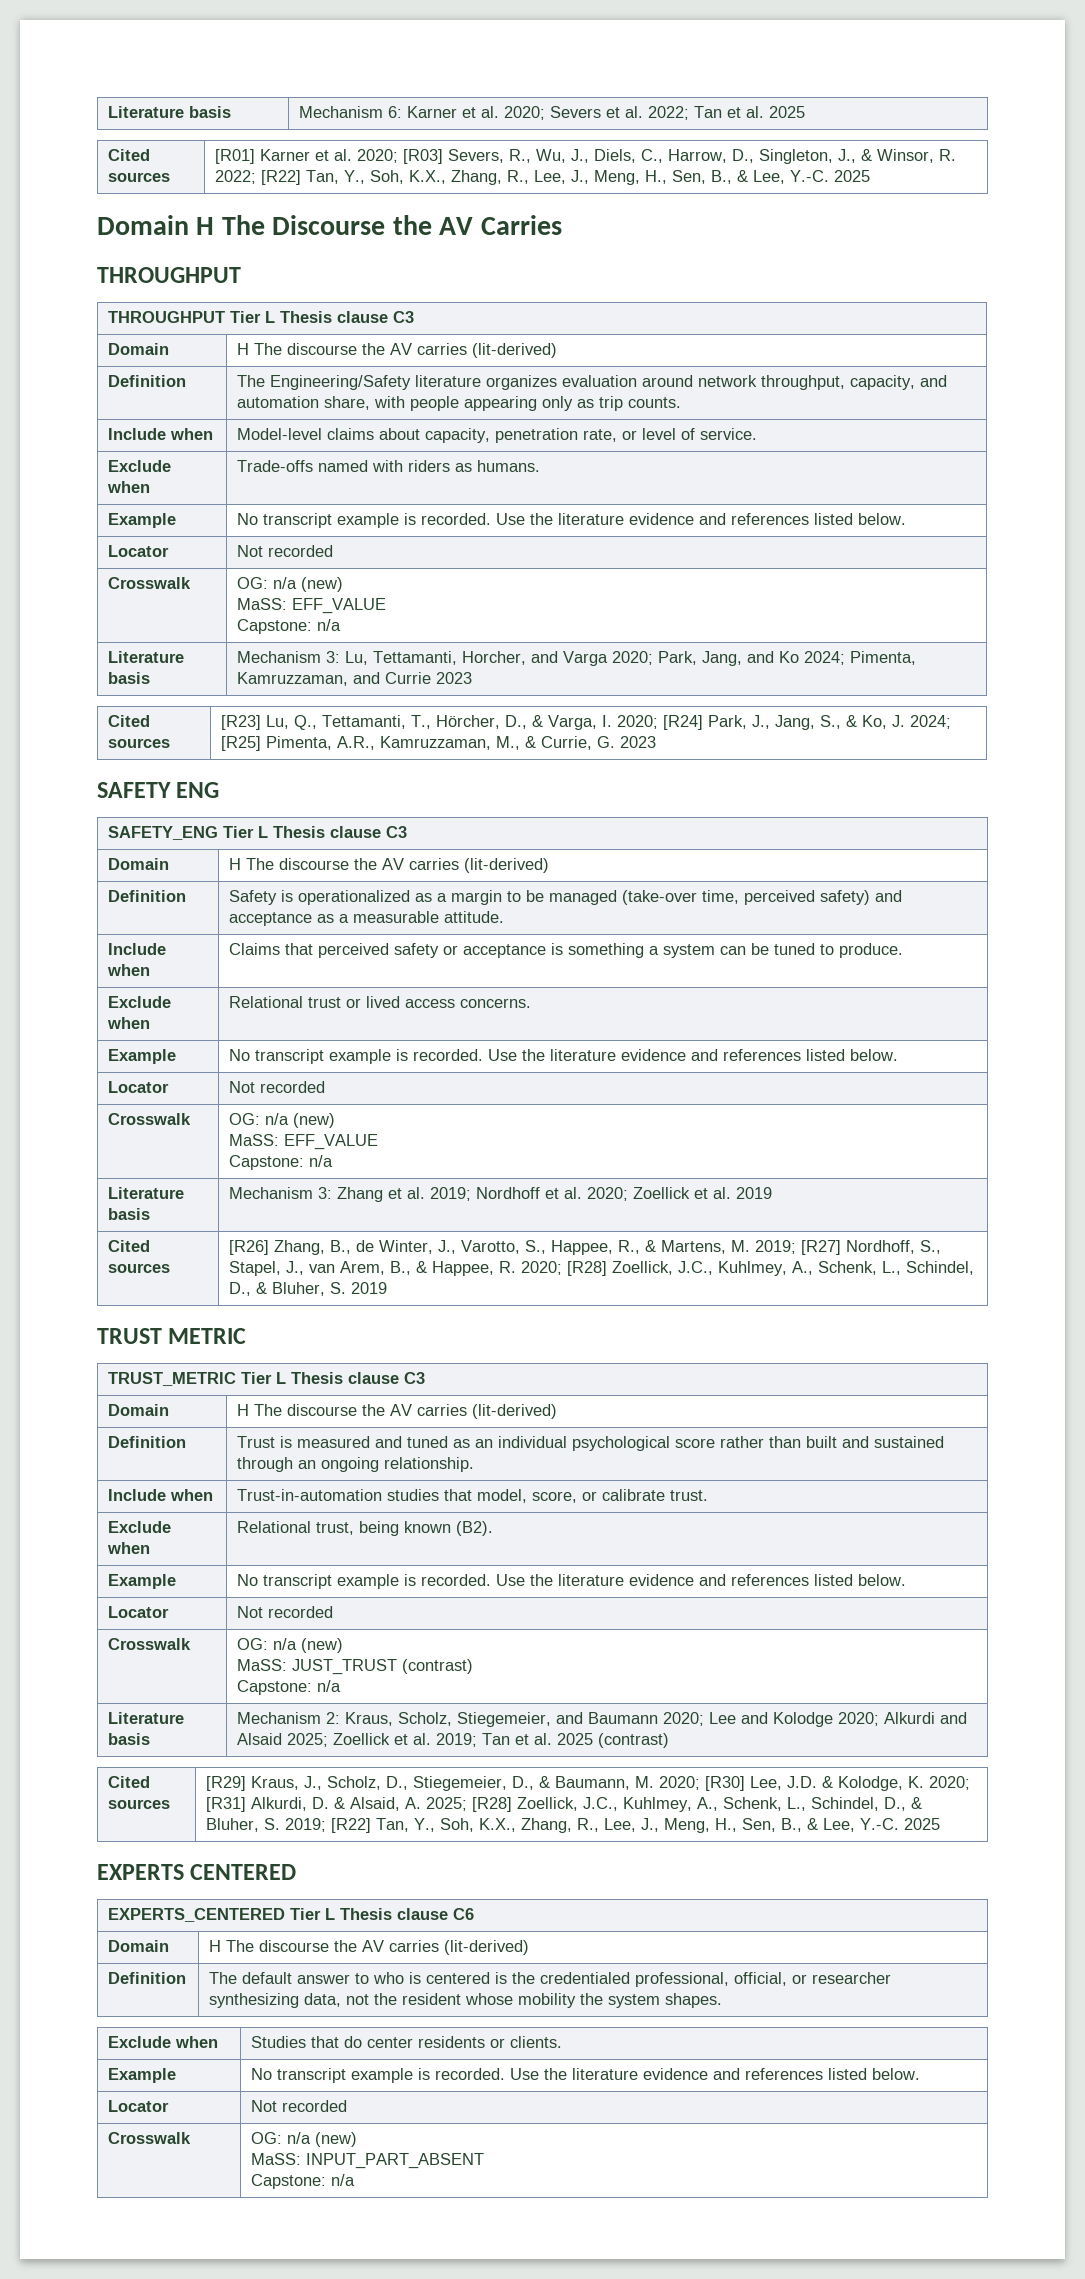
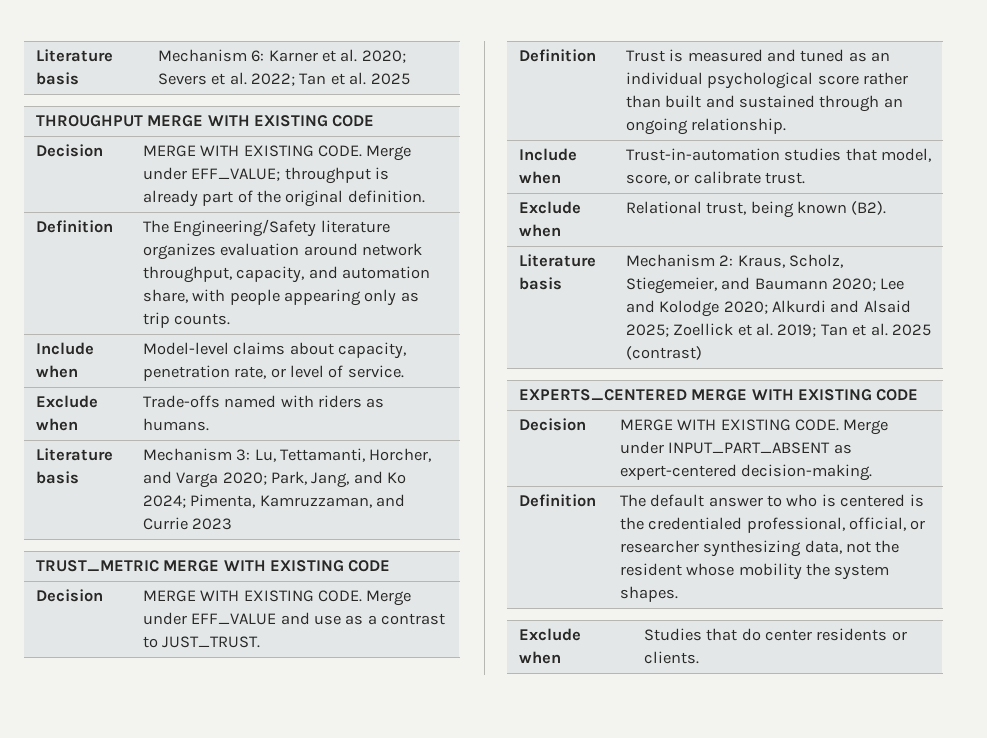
[108,149,151,161] [108,172,171,182] [215,149,957,164] [215,170,871,185] [97,215,562,235] [97,267,241,283] [108,311,415,323] [108,343,170,355] [237,343,558,358] Cited sources | [R01] Karner et al. 2020; [R03] Severs, R., Wu, J., Diels, C., Harrow, D., Singleton, J., & Winsor, R. 2022; [R22] Tan, Y., Soh, K.X., Zhang, R., Lee, J., Meng, H., Sen, B., & Lee, Y.-C. 2025 // Domain H The Discourse the AV Carries // THROUGHPUT // THROUGHPUT Tier L Thesis clause C3 // Domain | H The discourse the AV carries (lit-derived) -> [35,115,375,127] [35,144,103,157] [142,145,412,161] [142,167,390,184] [142,190,425,207] THROUGHPUT MERGE WITH EXISTING CODE // Decision | MERGE WITH EXISTING CODE. Merge under EFF_VALUE; throughput is already part of the original definition.
[108,513,177,528] [237,513,907,528] [108,545,170,557] [237,545,334,557] [108,577,192,589] [237,577,344,592] [237,598,387,614] [237,619,342,634] // Example | No transcript example is recorded. Use the literature evidence and references listed below. // Locator | Not recorded // Crosswalk | OG: n/a (new) // MaSS: EFF_VALUE // Capstone: n/a -> (209, 424) none
[108,715,151,727] [108,738,171,748] [221,715,952,730] [221,736,657,751] [97,782,220,798] [108,826,408,840] [108,858,170,870] [229,858,550,873] [108,890,187,902] [229,890,903,905] [229,911,505,926] [108,943,167,955] [107,964,151,976] [229,943,904,958] [108,996,172,1008] [107,1017,151,1029] [229,996,532,1008] [108,1049,177,1064] [229,1049,899,1064] [108,1081,170,1093] [229,1081,326,1093] [108,1113,192,1125] [229,1113,336,1128] [229,1134,379,1150] [229,1155,334,1170] [108,1187,185,1199] [108,1208,151,1220] [229,1187,773,1202] [108,1240,151,1252] [108,1263,171,1273] [229,1240,942,1255] [229,1261,975,1276] [229,1282,388,1296] [97,1328,247,1344] [108,1372,426,1386] [108,1404,170,1416] [237,1404,558,1419] Cited sources | [R23] Lu, Q., Tettamanti, T., Hörcher, D., & Varga, I. 2020; [R24] Park, J., Jang, S., & Ko, J. 2024; [R25] Pimenta, A.R., Kamruzzaman, M., & Currie, G. 2023 // SAFETY ENG // SAFETY_ENG Tier L Thesis clause C3 // Domain | H The discourse the AV carries (lit-derived) // Definition | Safety is operationalized as a margin to be managed (take-over time, perceived safety) and acceptance as a measurable attitude. // Include when | Claims that perceived safety or acceptance is something a system can be tuned to produce. // Exclude when | Relational trust or lived access concerns. // Example | No transcript example is recorded. Use the literature evidence and references listed below. // Locator | Not recorded // Crosswalk | OG: n/a (new) // MaSS: EFF_VALUE // Capstone: n/a // Literature basis | Mechanism 3: Zhang et al. 2019; Nordhoff et al. 2020; Zoellick et al. 2019 // Cited sources | [R26] Zhang, B., de Winter, J., Varotto, S., Happee, R., & Martens, M. 2019; [R27] Nordhoff, S., Stapel, J., van Arem, B., & Happee, R. 2020; [R28] Zoellick, J.C., Kuhlmey, A., Schenk, L., Schindel, D., & Bluher, S. 2019 // TRUST METRIC // TRUST_METRIC Tier L Thesis clause C3 // Domain | H The discourse the AV carries (lit-derived) -> [35,560,391,572] [35,589,103,602] [142,590,412,606] [142,612,446,625] [142,636,261,648] TRUST_METRIC MERGE WITH EXISTING CODE // Decision | MERGE WITH EXISTING CODE. Merge under EFF_VALUE and use as a contrast to JUST_TRUST.
[108,1574,177,1589] [237,1574,907,1589] [108,1606,170,1618] [237,1606,334,1618] [108,1638,192,1650] [237,1638,344,1653] [237,1659,474,1675] [237,1680,342,1695] // Example | No transcript example is recorded. Use the literature evidence and references listed below. // Locator | Not recorded // Crosswalk | OG: n/a (new) // MaSS: JUST_TRUST (contrast) // Capstone: n/a -> (887, 208) none
[108,1776,151,1788] [108,1799,171,1809] [206,1776,971,1791] [206,1797,923,1812] [206,1818,941,1833] [97,1864,297,1880] [108,1908,475,1922] [108,1940,170,1952] [209,1940,530,1955] Cited sources | [R29] Kraus, J., Scholz, D., Stiegemeier, D., & Baumann, M. 2020; [R30] Lee, J.D. & Kolodge, K. 2020; [R31] Alkurdi, D. & Alsaid, A. 2025; [R28] Zoellick, J.C., Kuhlmey, A., Schenk, L., Schindel, D., & Bluher, S. 2019; [R22] Tan, Y., Soh, K.X., Zhang, R., Lee, J., Meng, H., Sen, B., & Lee, Y.-C. 2025 // EXPERTS CENTERED // EXPERTS_CENTERED Tier L Thesis clause C6 // Domain | H The discourse the AV carries (lit-derived) -> [518,389,919,401] [518,418,586,431] [619,419,889,435] [619,441,852,454] [619,464,873,481] EXPERTS_CENTERED MERGE WITH EXISTING CODE // Decision | MERGE WITH EXISTING CODE. Merge under INPUT_PART_ABSENT as expert-centered decision-making.
[108,2068,177,2083] [251,2068,921,2083] [108,2100,170,2112] [251,2100,348,2112] [108,2132,192,2144] [251,2132,358,2147] [251,2153,485,2169] [251,2174,356,2189] // Example | No transcript example is recorded. Use the literature evidence and references listed below. // Locator | Not recorded // Crosswalk | OG: n/a (new) // MaSS: INPUT_PART_ABSENT // Capstone: n/a -> (699, 657) none

